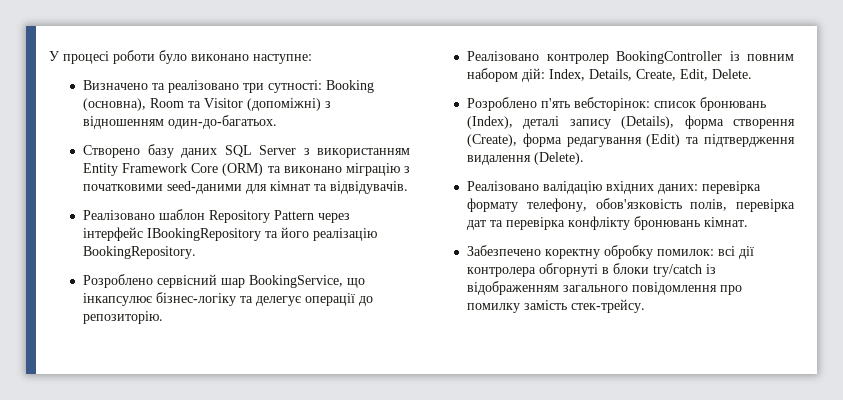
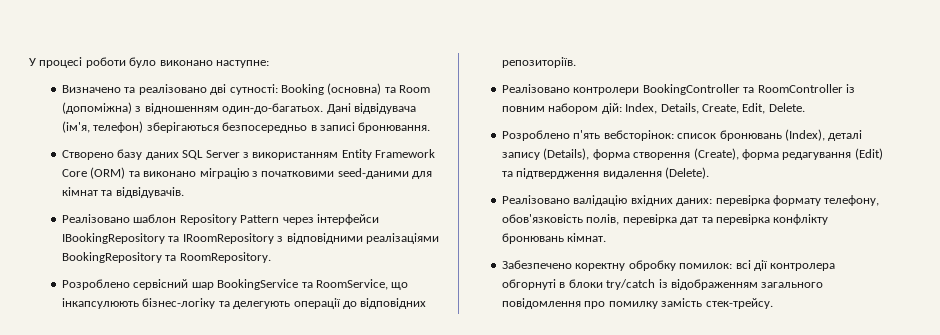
[243,83,265,93] три -> [210,84,227,95] дві
[83,98,332,111] [83,115,278,129] (основна), Room та Visitor (допоміжні) з відношенням один-до-багатьох. -> [327,83,431,95] [62,102,416,114] [62,121,431,133] (основна) та Room (допоміжна) з відношенням один-до-багатьох. Дані відвідувача (ім'я, телефон) зберігаються безпосередньо в записі бронювання.
[83,227,144,241] інтерфейс -> [316,214,379,225] інтерфейси
[281,227,378,241] [83,246,197,259] [83,274,366,288] [83,293,153,306] його реалізацію BookingRepository. // Розроблено сервісний шар BookingService, що інкапсулює -> [182,233,439,244] [62,252,271,263] [62,279,409,290] [62,298,140,309] IRoomRepository з відповідними реалізаціями BookingRepository та RoomRepository. // Розроблено сервісний шар BookingService та RoomService, що інкапсулюють
[256,296,302,306] делегує -> [233,301,291,309] делегують
[83,311,164,324] [467,51,723,64] репозиторію. // Реалізовано контролер BookingController -> [360,298,427,309] [502,57,577,68] [502,84,843,95] відповідних репозиторіїв. // Реалізовано контролери BookingController та RoomController

